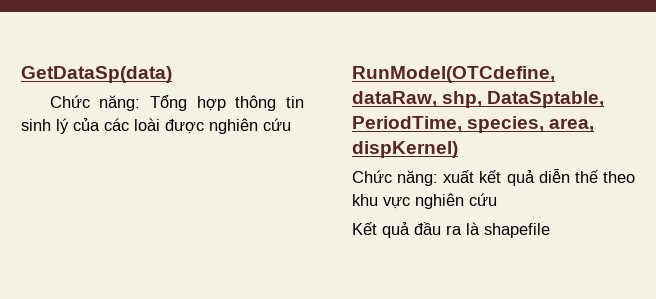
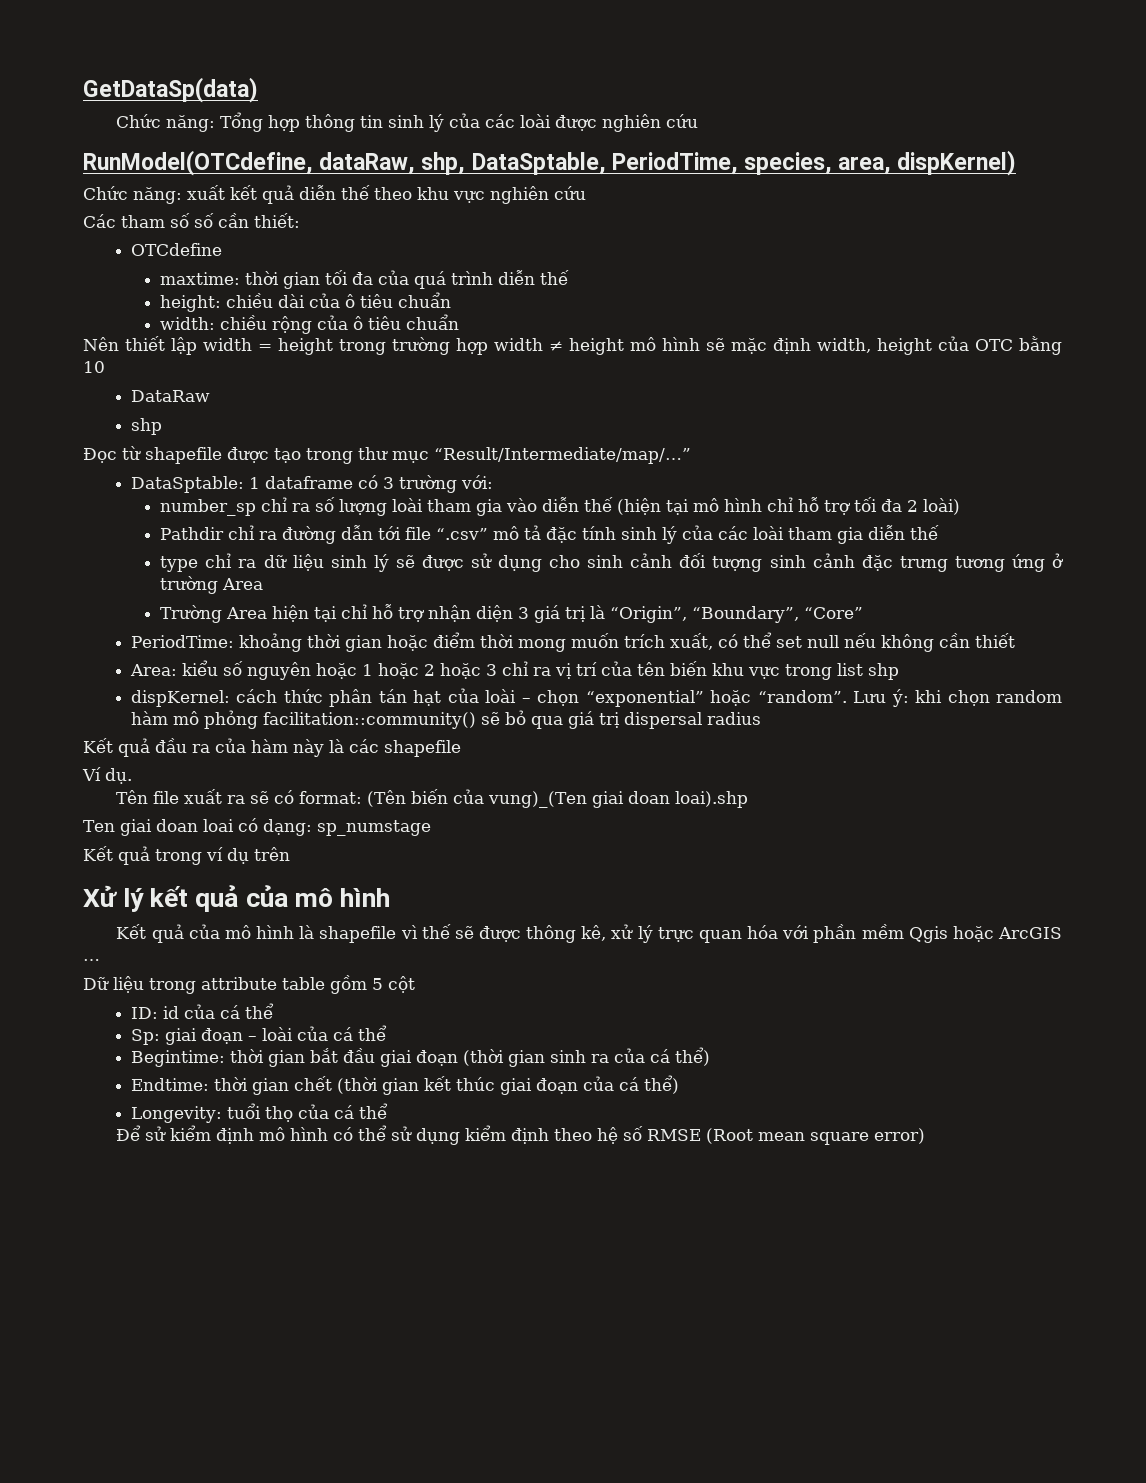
[352,222,550,238] Kết quả đầu ra là shapefile -> [83,213,300,228] [130,243,222,256] [160,270,570,289] [160,292,452,312] [160,314,460,334] [83,336,1062,355] [83,361,105,373] [130,390,210,402] [130,418,162,435] [83,446,691,464] [130,475,493,493] [160,497,961,516] [160,525,940,544] [160,553,1064,572] [160,576,264,594] [160,604,864,623] [130,632,1015,652] [129,660,899,680] [130,688,1063,707] [130,710,761,729] [83,738,461,757] [82,767,132,784] [116,789,749,808] [83,818,431,836] [83,846,290,865] [83,885,390,912] [116,924,1062,943] [83,959,100,961] [83,975,415,994] [130,1003,274,1019] [130,1025,387,1045] [130,1047,710,1067] [130,1075,679,1095] [130,1103,388,1123] [116,1125,926,1145] Các tham số số cần thiết: // OTCdefine // maxtime: thời gian tối đa của quá trình diễn thế // height: chiều dài của ô tiêu chuẩn // width: chiều rộng của ô tiêu chuẩn // Nên thiết lập width = height trong trường hợp width ≠ height mô hình sẽ mặc định width, height của OTC bằng 10 // DataRaw // shp // Đọc từ shapefile được tạo trong thư mục “Result/Intermediate/map/…” // DataSptable: 1 dataframe có 3 trường với: // number_sp chỉ ra số lượng loài tham gia vào diễn thế (hiện tại mô hình chỉ hỗ trợ tối đa 2 loài) // Pathdir chỉ ra đường dẫn tới file “.csv” mô tả đặc tính sinh lý của các loài tham gia diễn thế // type chỉ ra dữ liệu sinh lý sẽ được sử dụng cho sinh cảnh đối tượng sinh cảnh đặc trưng tương ứng ở trường Area // Trường Area hiện tại chỉ hỗ trợ nhận diện 3 giá trị là “Origin”, “Boundary”, “Core” // PeriodTime: khoảng thời gian hoặc điểm thời mong muốn trích xuất, có thể set null nếu không cần thiết // Area: kiểu số nguyên hoặc 1 hoặc 2 hoặc 3 chỉ ra vị trí của tên biến khu vực trong list shp // dispKernel: cách thức phân tán hạt của loài – chọn “exponential” hoặc “random”. Lưu ý: khi chọn random hàm mô phỏng facilitation::community() sẽ bỏ qua giá trị dispersal radius // Kết quả đầu ra của hàm này là các shapefile // Ví dụ. // Tên file xuất ra sẽ có format: (Tên biến của vung)_(Ten giai doan loai).shp // Ten giai doan loai có dạng: sp_numstage // Kết quả trong ví dụ trên // Xử lý kết quả của mô hình // Kết quả của mô hình là shapefile vì thế sẽ được thông kê, xử lý trực quan hóa với phần mềm Qgis hoặc ArcGIS … // Dữ liệu trong attribute table gồm 5 cột // ID: id của cá thể // Sp: giai đoạn – loài của cá thể // Begintime: thời gian bắt đầu giai đoạn (thời gian sinh ra của cá thể) // Endtime: thời gian chết (thời gian kết thúc giai đoạn của cá thể) // Longevity: tuổi thọ của cá thể // Để sử kiểm định mô hình có thể sử dụng kiểm định theo hệ số RMSE (Root mean square error)

